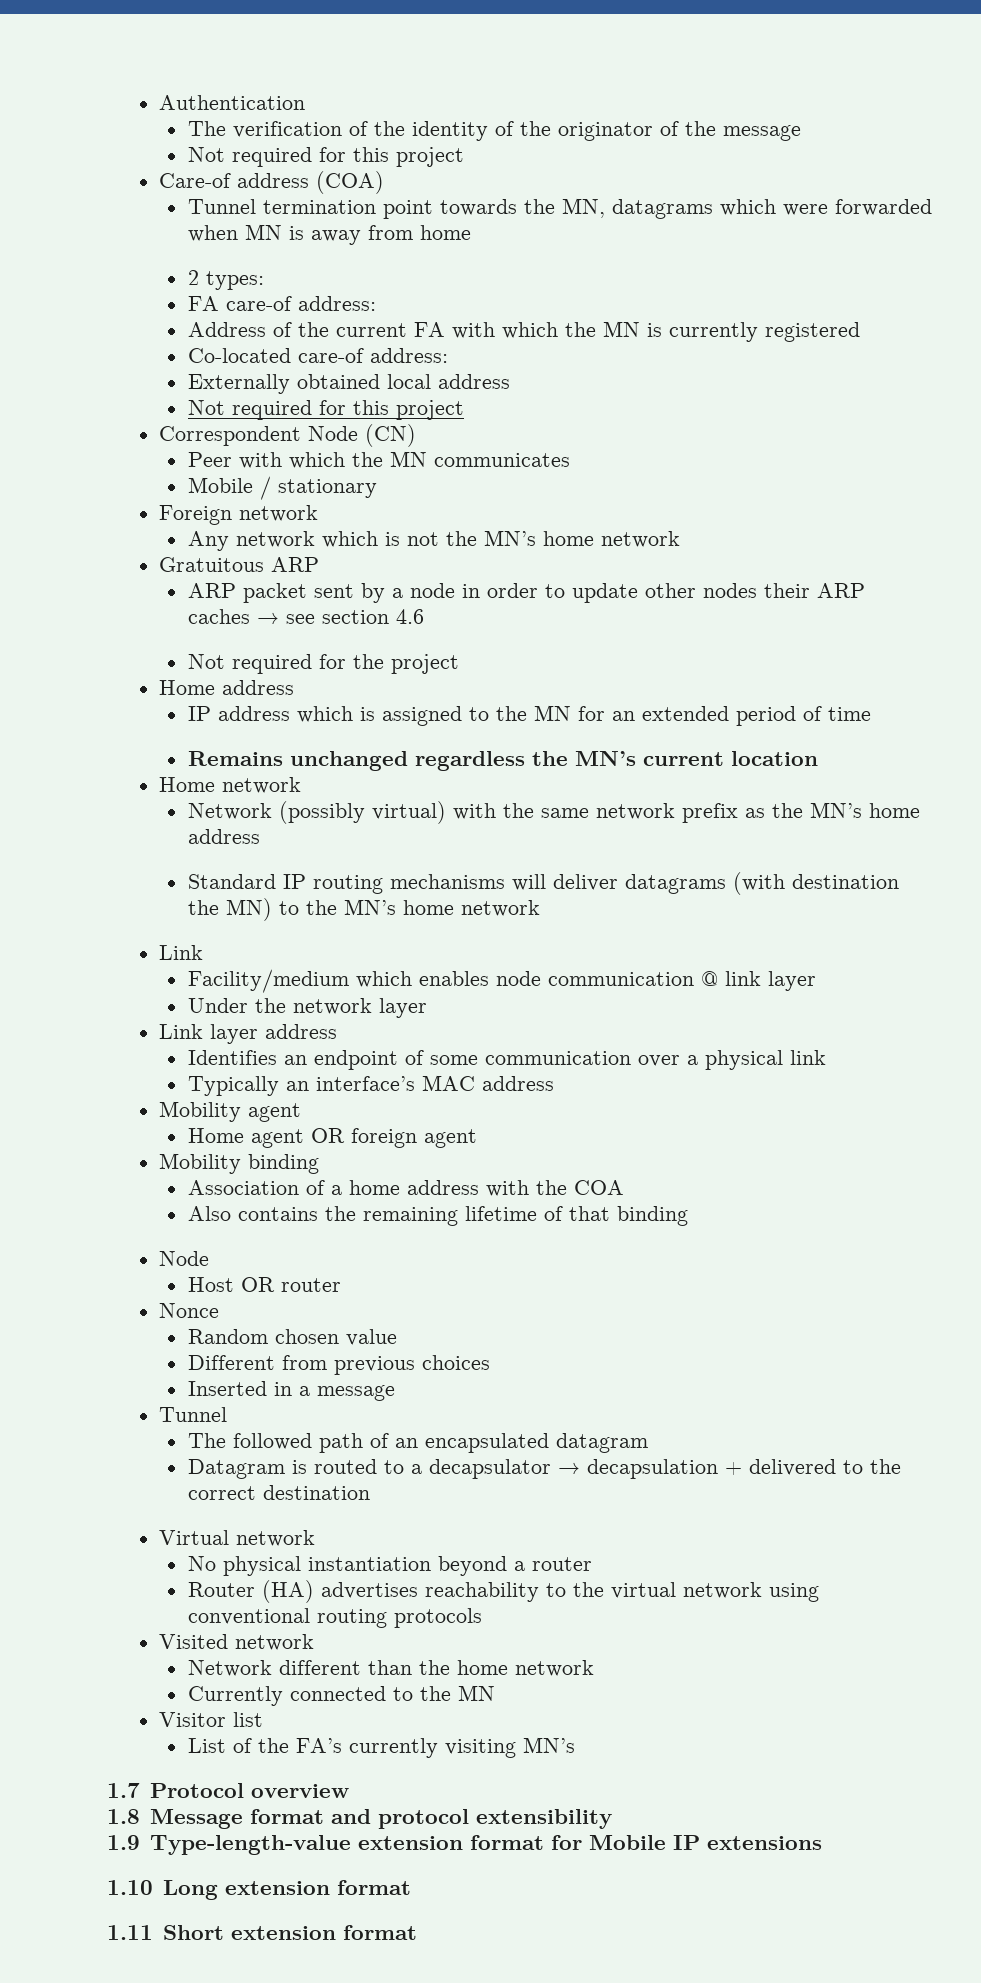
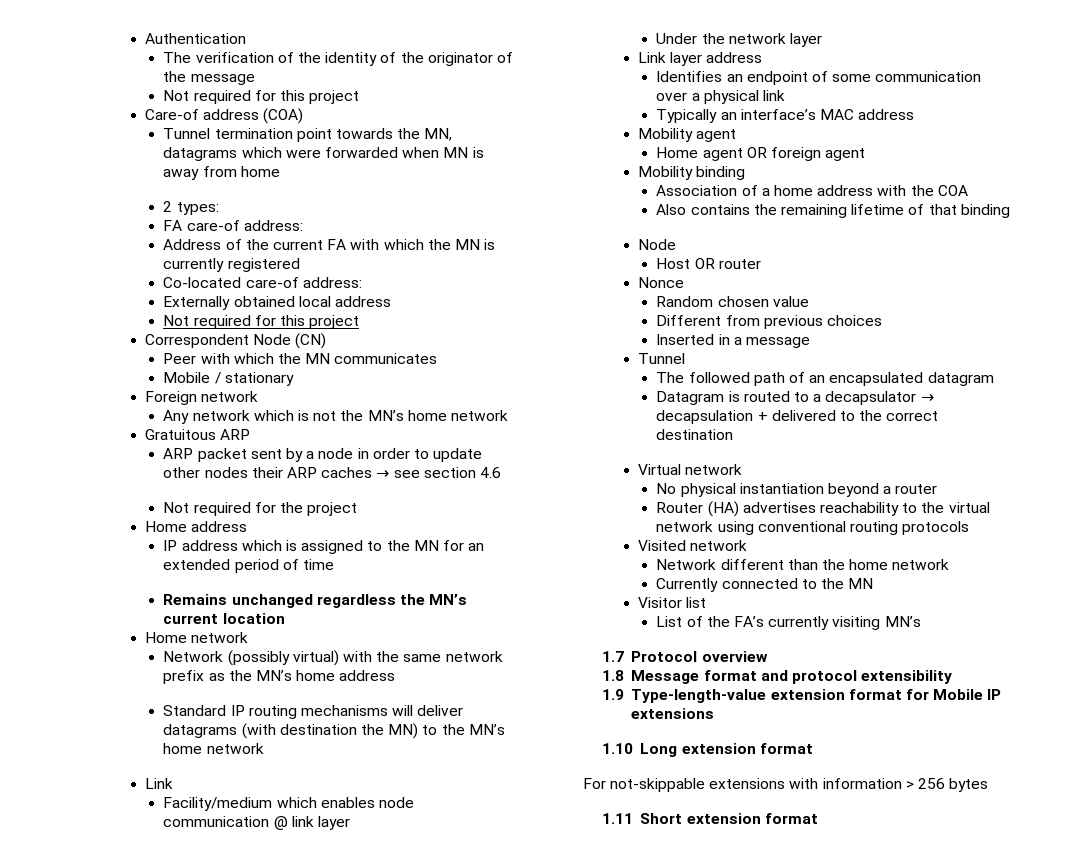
(412, 1887) none -> [582,778,989,792] // For not-skippable extensions with information > 256 bytes

